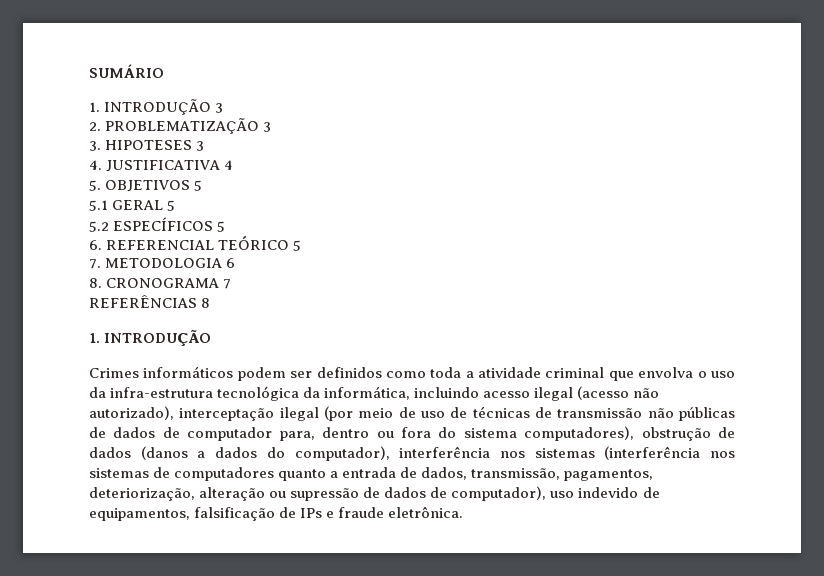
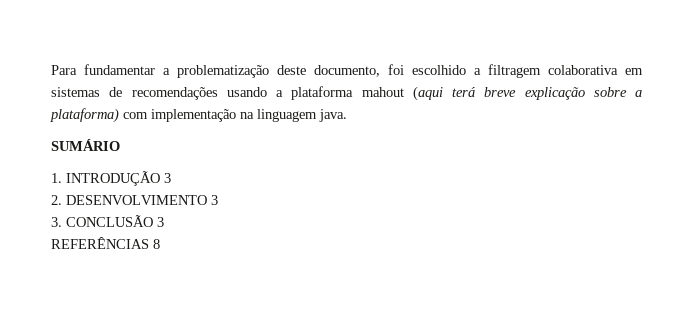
(89, 71) none -> [51,64,643,78] [51,86,642,101] [50,108,347,123] Para fundamentar a problematização deste documento, foi escolhido a filtragem colaborativa em sistemas de recomendações usando a plataforma mahout (aqui terá breve explicação sobre a plataforma) com implementação na linguagem java. //
[105,118,260,134] PROBLEMATIZAÇÃO -> [66,195,207,205] DESENVOLVIMENTO
[105,140,205,151] [89,160,234,172] [89,180,203,192] [89,200,176,211] [89,217,226,232] [89,236,302,251] [89,258,236,269] [89,278,232,289] [89,295,211,308] [89,330,212,346] [89,366,735,381] [89,386,660,401] [89,406,735,421] [89,426,735,441] [89,446,735,461] [89,467,654,481] [89,486,660,501] [89,506,464,521] HIPOTESES 3 // 4. JUSTIFICATIVA 4 // 5. OBJETIVOS 5 // 5.1 GERAL 5 // 5.2 ESPECÍFICOS 5 // 6. REFERENCIAL TEÓRICO 5 // 7. METODOLOGIA 6 // 8. CRONOGRAMA 7 // REFERÊNCIAS 8 // 1. INTRODUÇÃO // Crimes informáticos podem ser definidos como toda a atividade criminal que envolva o uso da infra-estrutura tecnológica da informática, incluindo acesso ilegal (acesso não autorizado), interceptação ilegal (por meio de uso de técnicas de transmissão não públicas de dados de computador para, dentro ou fora do sistema computadores), obstrução de dados (danos a dados do computador), interferência nos sistemas (interferência nos sistemas de computadores quanto a entrada de dados, transmissão, pagamentos, deteriorização, alteração ou supressão de dados de computador), uso indevido de equipamentos, falsificação de IPs e fraude eletrônica. -> [66,215,164,227] [51,237,160,249] CONCLUSÃO 3 // REFERÊNCIAS 8

